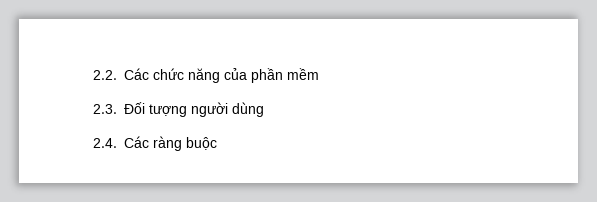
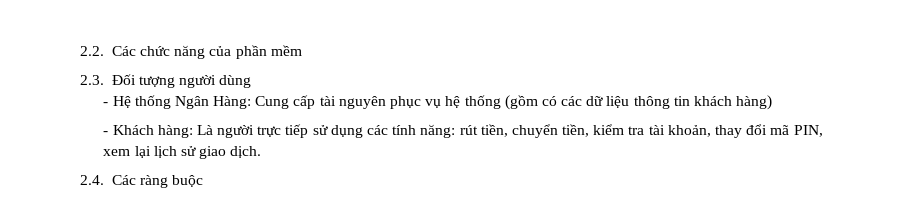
(265, 109) none -> [103,95,773,110] [103,124,823,138] [103,146,262,159] // - Hệ thống Ngân Hàng: Cung cấp tài nguyên phục vụ hệ thống (gồm có các dữ liệu thông tin khách hàng) // - Khách hàng: Là người trực tiếp sử dụng các tính năng: rút tiền, chuyển tiền, kiểm tra tài khoản, thay đổi mã PIN, xem lại lịch sử giao dịch.

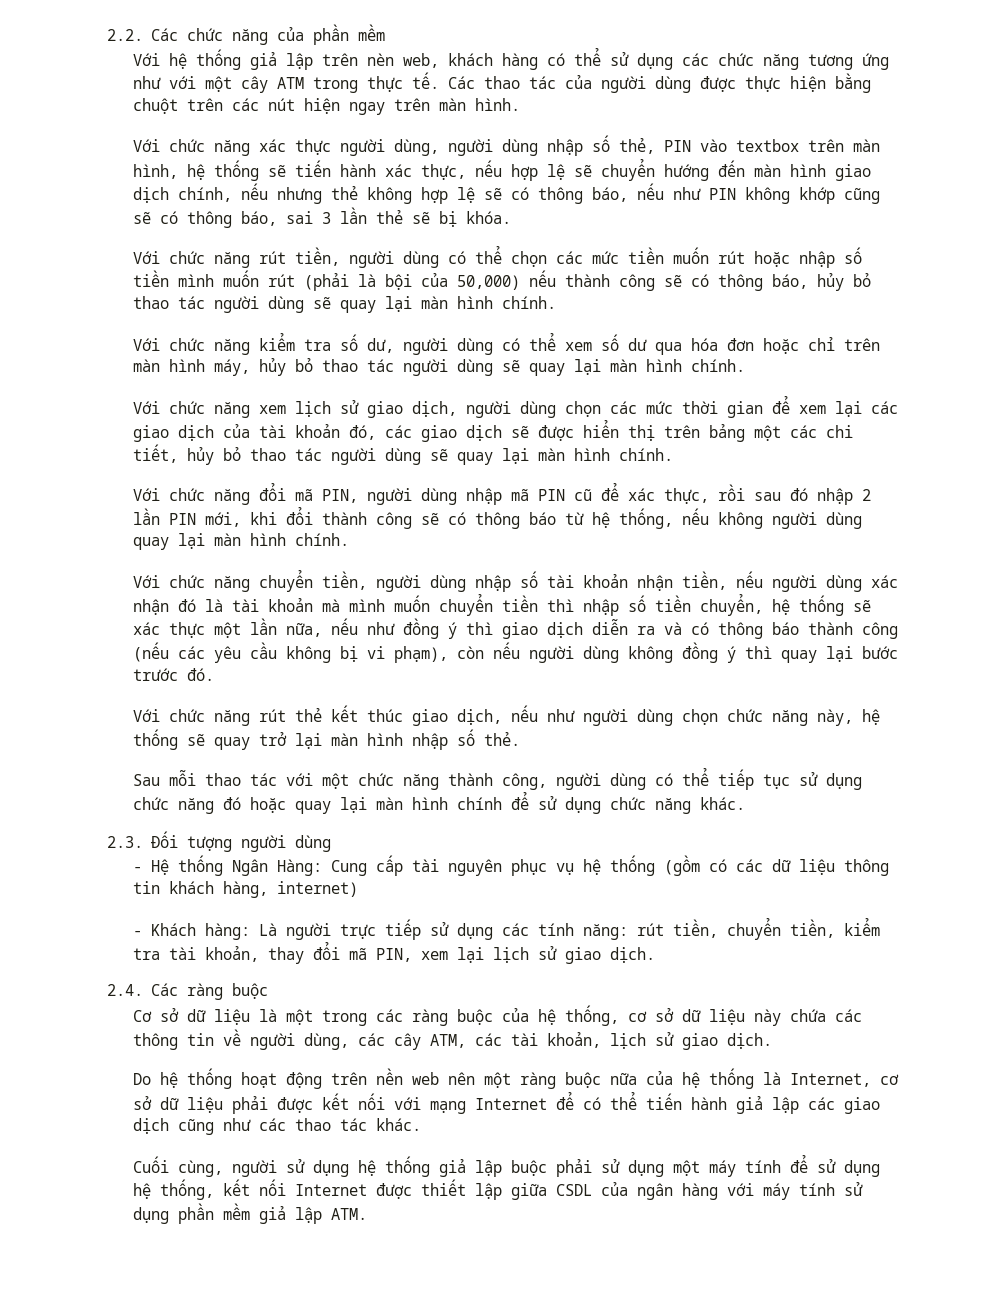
(302, 50) none -> [132,48,889,70] [132,72,871,93] [132,98,520,115] [132,135,880,156] [132,159,871,181] [132,183,880,204] [132,207,511,228] [132,246,862,268] [132,270,871,291] [132,296,556,313] [132,333,880,355] [132,358,745,376] [132,396,898,418] [132,420,853,442] [132,444,673,465] [132,483,871,505] [132,507,862,529] [132,533,349,550] [132,570,898,592] [132,594,871,616] [132,618,898,639] [132,642,898,663] [132,668,214,681] [132,705,880,726] [132,729,520,750] [132,768,862,790] [132,792,745,814] // Với hệ thống giả lập trên nèn web, khách hàng có thể sử dụng các chức năng tương ứng như với một cây ATM trong thực tế. Các thao tác của người dùng được thực hiện bằng chuột trên các nút hiện ngay trên màn hình. // Với chức năng xác thực người dùng, người dùng nhập số thẻ, PIN vào textbox trên màn hình, hệ thống sẽ tiến hành xác thực, nếu hợp lệ sẽ chuyển hướng đến màn hình giao dịch chính, nếu nhưng thẻ không hợp lệ sẽ có thông báo, nếu như PIN không khớp cũng sẽ có thông báo, sai 3 lần thẻ sẽ bị khóa. // Với chức năng rút tiền, người dùng có thể chọn các mức tiền muốn rút hoặc nhập số tiền mình muốn rút (phải là bội của 50,000) nếu thành công sẽ có thông báo, hủy bỏ thao tác người dùng sẽ quay lại màn hình chính. // Với chức năng kiểm tra số dư, người dùng có thể xem số dư qua hóa đơn hoặc chỉ trên màn hình máy, hủy bỏ thao tác người dùng sẽ quay lại màn hình chính. // Với chức năng xem lịch sử giao dịch, người dùng chọn các mức thời gian để xem lại các giao dịch của tài khoản đó, các giao dịch sẽ được hiển thị trên bảng một các chi tiết, hủy bỏ thao tác người dùng sẽ quay lại màn hình chính. // Với chức năng đổi mã PIN, người dùng nhập mã PIN cũ để xác thực, rồi sau đó nhập 2 lần PIN mới, khi đổi thành công sẽ có thông báo từ hệ thống, nếu không người dùng quay lại màn hình chính. // Với chức năng chuyển tiền, người dùng nhập số tài khoản nhận tiền, nếu người dùng xác nhận đó là tài khoản mà mình muốn chuyển tiền thì nhập số tiền chuyển, hệ thống sẽ xác thực một lần nữa, nếu như đồng ý thì giao dịch diễn ra và có thông báo thành công (nếu các yêu cầu không bị vi phạm), còn nếu người dùng không đồng ý thì quay lại bước trước đó. // Với chức năng rút thẻ kết thúc giao dịch, nếu như người dùng chọn chức năng này, hệ thống sẽ quay trở lại màn hình nhập số thẻ. // Sau mỗi thao tác với một chức năng thành công, người dùng có thể tiếp tục sử dụng chức năng đó hoặc quay lại màn hình chính để sử dụng chức năng khác.
[736,95,773,110] hàng) -> [222,881,358,898] hàng, internet)
(204, 181) none -> [132,1005,862,1026] [132,1029,772,1050] [132,1068,899,1089] [132,1092,880,1114] [132,1118,421,1135] [132,1155,880,1177] [132,1179,863,1200] [132,1203,367,1224] // Cơ sở dữ liệu là một trong các ràng buộc của hệ thống, cơ sở dữ liệu này chứa các thông tin về người dùng, các cây ATM, các tài khoản, lịch sử giao dịch. // Do hệ thống hoạt động trên nền web nên một ràng buộc nữa của hệ thống là Internet, cơ sở dữ liệu phải được kết nối với mạng Internet để có thể tiến hành giả lập các giao dịch cũng như các thao tác khác. // Cuối cùng, người sử dụng hệ thống giả lập buộc phải sử dụng một máy tính để sử dụng hệ thống, kết nối Internet được thiết lập giữa CSDL của ngân hàng với máy tính sử dụng phần mềm giả lập ATM.

